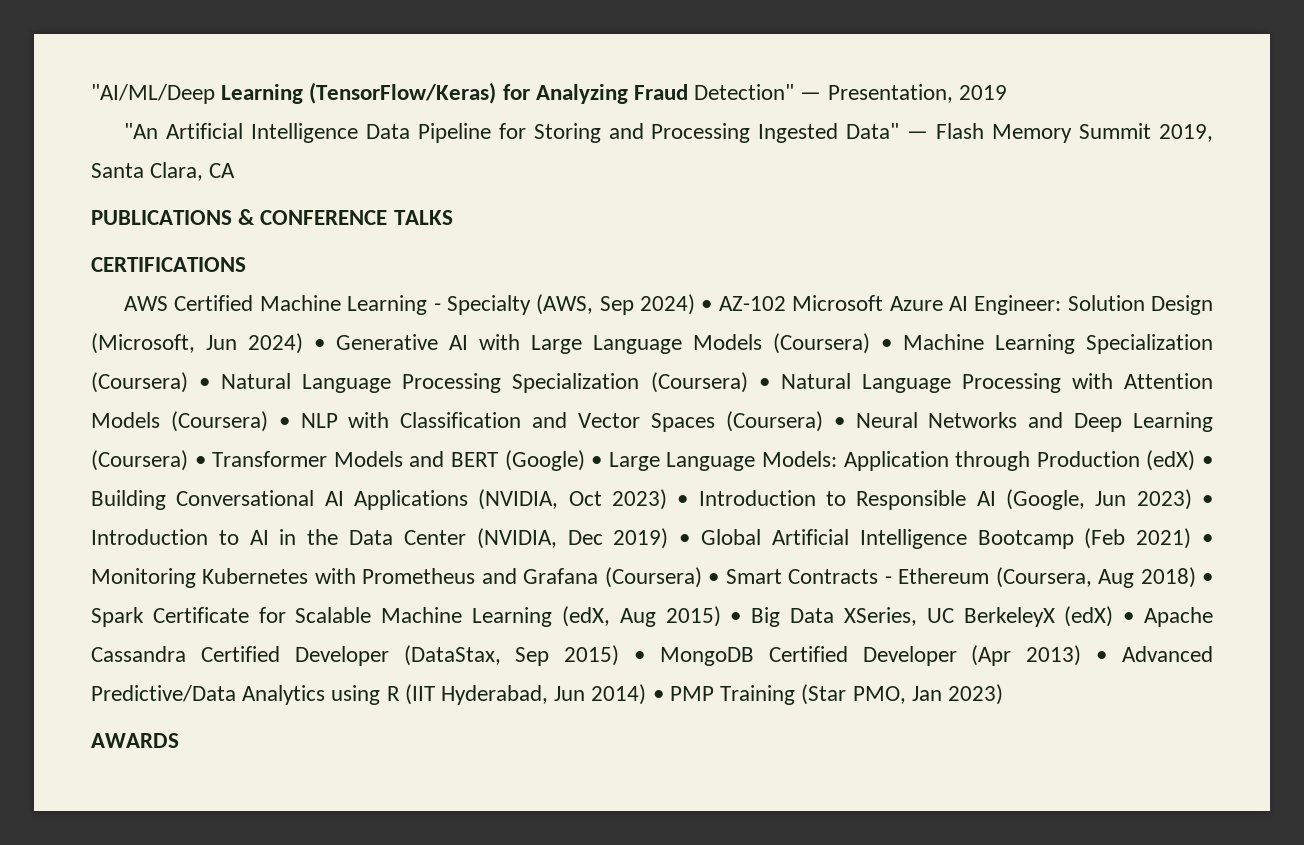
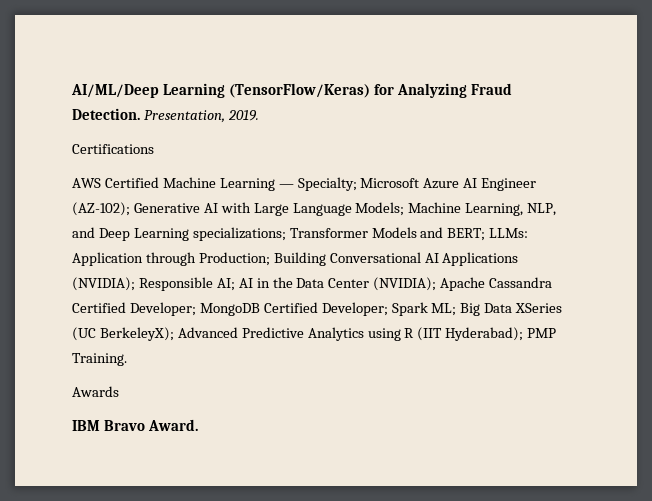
[91,84,215,104] "AI/ML/Deep -> [71,84,159,98] AI/ML/Deep
[694,84,1007,103] [124,123,1214,143] [91,162,236,181] [91,209,453,225] [91,257,246,272] [124,294,1213,315] [91,333,325,354] Detection" — Presentation, 2019 // "An Artificial Intelligence Data Pipeline for Storing and Processing Ingested Data" — Flash Memory Summit 2019, Santa Clara, CA // PUBLICATIONS & CONFERENCE TALKS // CERTIFICATIONS // AWS Certified Machine Learning - Specialty (AWS, Sep 2024) • AZ-102 Microsoft Azure AI Engineer: Solution Design (Microsoft, Jun 2024) • -> [72,108,259,123] [72,144,154,154] [72,177,537,191] [72,202,130,216] Detection. Presentation, 2019. // Certifications // AWS Certified Machine Learning — Specialty; Microsoft Azure AI Engineer (AZ-102);
[693,333,1213,354] [91,372,1214,393] [91,411,1018,432] Models (Coursera) • Machine Learning Specialization (Coursera) • Natural Language Processing Specialization (Coursera) • Natural Language Processing with Attention Models (Coursera) • NLP with Classification and Vector Spaces (Coursera) • Neural Networks -> [355,202,557,216] Models; Machine Learning, NLP,
[91,450,206,471] (Coursera) • -> [192,227,286,241] specializations;
[451,450,1213,471] [91,489,1213,510] [91,529,239,545] BERT (Google) • Large Language Models: Application through Production (edX) • Building Conversational AI Applications (NVIDIA, Oct 2023) • Introduction to Responsible AI (Google, Jun 2023) • Introduction to -> [447,228,529,241] [72,252,519,266] [72,277,235,291] BERT; LLMs: Application through Production; Building Conversational AI Applications (NVIDIA); Responsible AI;
[476,528,1213,549] [91,567,1214,588] [91,606,1214,627] [91,645,1213,666] [91,684,1003,705] [91,733,179,748] (NVIDIA, Dec 2019) • Global Artificial Intelligence Bootcamp (Feb 2021) • Monitoring Kubernetes with Prometheus and Grafana (Coursera) • Smart Contracts - Ethereum (Coursera, Aug 2018) • Spark Certificate for Scalable Machine Learning (edX, Aug 2015) • Big Data XSeries, UC BerkeleyX (edX) • Apache Cassandra Certified Developer (DataStax, Sep 2015) • MongoDB Certified Developer (Apr 2013) • Advanced Predictive/Data Analytics using R (IIT Hyderabad, Jun 2014) • PMP Training (Star PMO, Jan 2023) // AWARDS -> [373,277,553,291] [72,302,563,316] [72,327,557,341] [72,353,127,366] [72,386,119,397] [72,419,198,431] (NVIDIA); Apache Cassandra Certified Developer; MongoDB Certified Developer; Spark ML; Big Data XSeries (UC BerkeleyX); Advanced Predictive Analytics using R (IIT Hyderabad); PMP Training. // Awards // IBM Bravo Award.

